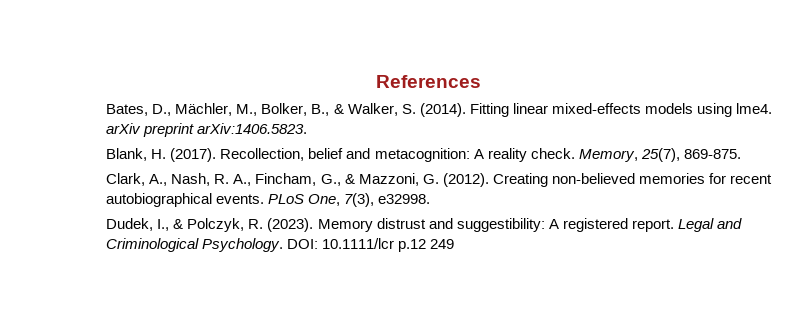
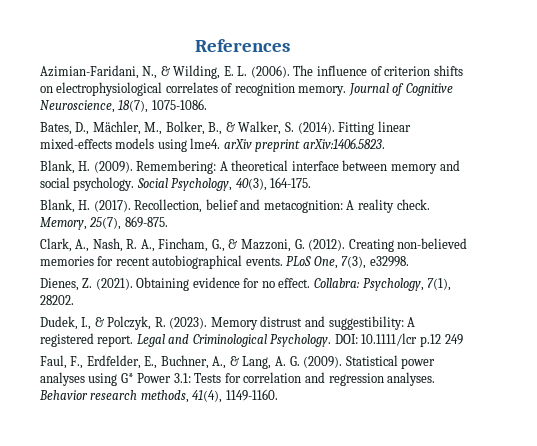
(481, 81) none -> [39,65,463,79] [39,82,453,96] [39,99,207,113] // Azimian-Faridani, N., & Wilding, E. L. (2006). The influence of criterion shifts on electrophysiological correlates of recognition memory. Journal of Cognitive Neuroscience, 18(7), 1075-1086.
(308, 128) none -> [39,160,460,174] [39,177,312,191] // Blank, H. (2009). Remembering: A theoretical interface between memory and social psychology. Social Psychology, 40(3), 164-175.
(431, 199) none -> [39,277,452,291] [39,295,74,305] // Dienes, Z. (2021). Obtaining evidence for no effect. Collabra: Psychology, 7(1), 28202.
(455, 244) none -> [39,355,436,369] [39,372,436,386] [38,389,278,403] // Faul, F., Erdfelder, E., Buchner, A., & Lang, A. G. (2009). Statistical power analyses using G* Power 3.1: Tests for correlation and regression analyses. Behavior research methods, 41(4), 1149-1160.

